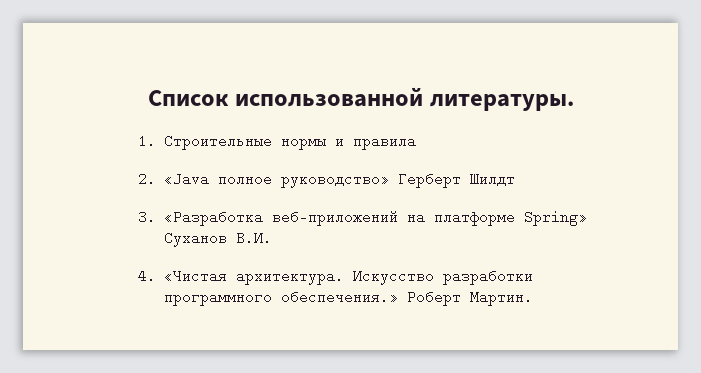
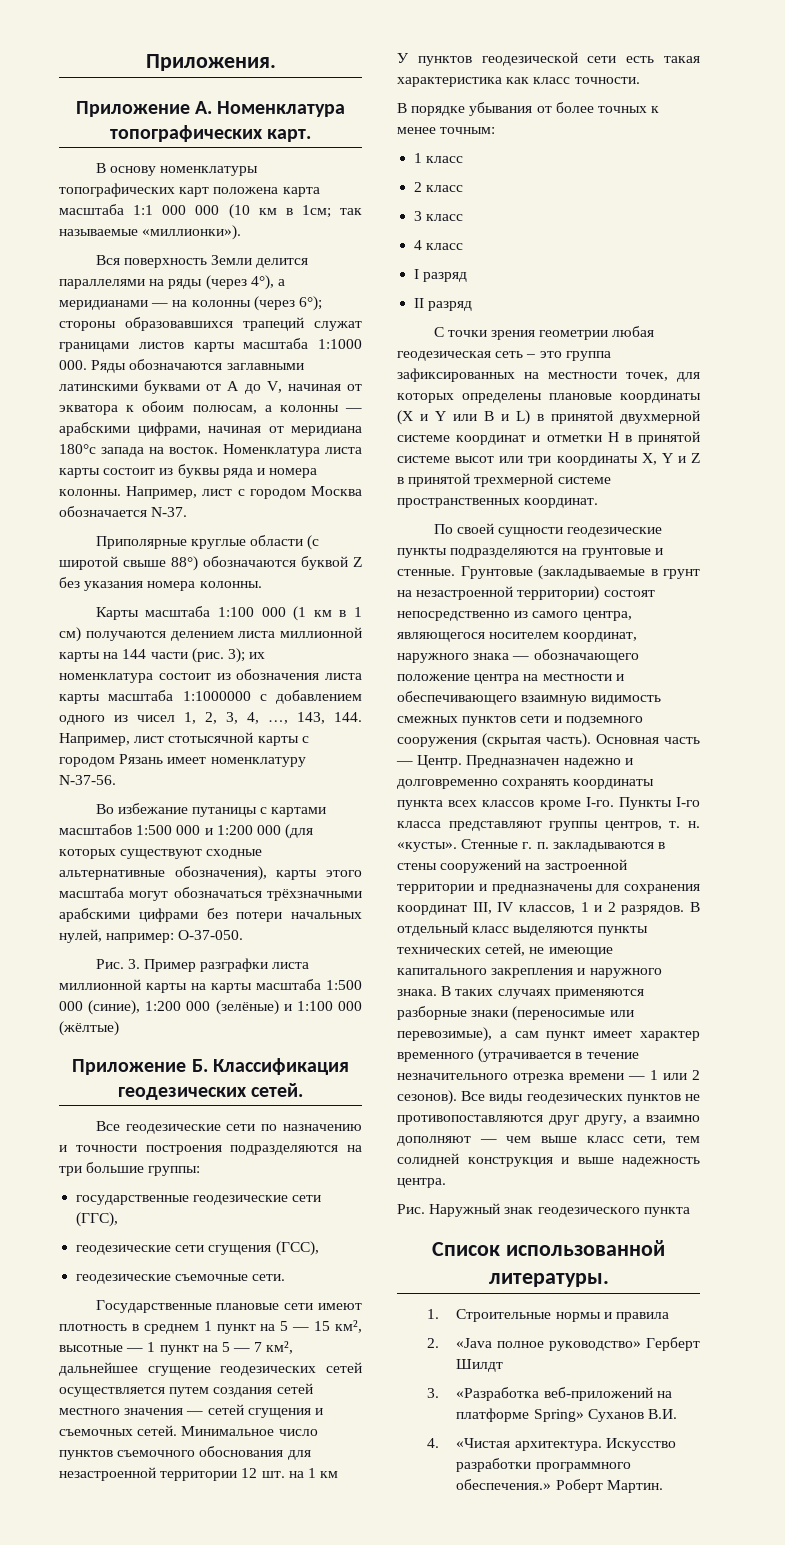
(148, 98) none -> [145,54,276,71] [75,101,346,117] [109,125,312,142] [95,163,259,176] [59,183,320,197] [59,204,362,219] [59,225,242,240] [95,255,309,268] [59,275,285,290] [59,296,322,311] [59,317,362,331] [59,338,362,352] [59,359,304,373] [59,380,362,394] [59,401,362,415] [59,422,362,436] [59,444,362,457] [59,464,318,478] [59,486,362,499] [59,506,188,517] [95,535,320,550] [59,556,362,571] [59,577,262,591] [95,606,362,621] [59,627,362,642] [59,648,266,663] [59,669,362,683] [59,690,362,704] [59,712,362,725] [59,732,309,746] [59,754,306,767] [59,775,116,785] [95,803,327,817] [59,824,314,839] [59,849,263,859] [59,866,362,881] [59,887,362,901] [59,908,362,922] [59,929,244,943] [95,958,310,972] [59,979,362,993] [59,1000,362,1015] [59,1021,119,1036] [72,1058,349,1075] [117,1083,304,1100] [95,1121,362,1134] [59,1145,362,1155] [59,1162,201,1176] [76,1195,322,1205] [76,1212,119,1227] [76,1241,319,1256] [76,1274,286,1284] [95,1300,362,1313] [59,1320,362,1334] [59,1341,294,1355] [59,1362,362,1376] [59,1383,313,1397] [59,1404,323,1418] [59,1425,318,1436] [59,1446,311,1460] [59,1467,339,1481] [397,52,700,66] [397,77,640,87] [397,102,660,116] [397,127,496,134] [414,153,464,163] [414,182,464,192] [414,211,464,221] [414,240,464,250] [414,269,468,282] [414,298,473,311] [433,326,655,340] [397,351,611,361] [397,368,700,382] [397,393,701,403] [397,410,700,425] [397,431,700,445] [397,453,700,466] [397,473,611,487] [397,498,599,508] [433,523,663,537] [397,548,663,558] [397,565,700,580] [397,586,655,601] [397,611,632,621] [397,632,638,642] [397,649,639,663] [397,674,624,684] [397,691,662,705] [397,716,643,726] [397,733,700,748] [396,755,633,768] [397,779,655,789] [397,797,700,810] [397,821,700,831] [397,839,665,852] [397,859,627,873] [397,884,700,894] [397,902,700,915] [397,922,648,936] [397,943,613,957] [397,968,662,978] [397,986,644,999] [397,1006,634,1021] [397,1027,700,1042] [397,1048,639,1063] [397,1070,700,1083] [397,1090,700,1105] [397,1115,700,1125] [397,1136,700,1146] [397,1153,700,1167] [397,1178,446,1188] [397,1203,690,1217] Приложения. // Приложение А. Номенклатура топографических карт. // В основу номенклатуры топографических карт положена карта масштаба 1:1 000 000 (10 км в 1см; так называемые «миллионки»). // Вся поверхность Земли делится параллелями на ряды (через 4°), а меридианами — на колонны (через 6°); стороны образовавшихся трапеций служат границами листов карты масштаба 1:1000 000. Ряды обозначаются заглавными латинскими буквами от А до V, начиная от экватора к обоим полюсам, а колонны — арабскими цифрами, начиная от меридиана 180°с запада на восток. Номенклатура листа карты состоит из буквы ряда и номера колонны. Например, лист с городом Москва обозначается N-37. // Приполярные круглые области (с широтой свыше 88°) обозначаются буквой Z без указания номера колонны. // Карты масштаба 1:100 000 (1 км в 1 см) получаются делением листа миллионной карты на 144 части (рис. 3); их номенклатура состоит из обозначения листа карты масштаба 1:1000000 с добавлением одного из чисел 1, 2, 3, 4, …, 143, 144. Например, лист стотысячной карты с городом Рязань имеет номенклатуру N-37-56. // Во избежание путаницы с картами масштабов 1:500 000 и 1:200 000 (для которых существуют сходные альтернативные обозначения), карты этого масштаба могут обозначаться трёхзначными арабскими цифрами без потери начальных нулей, например: О-37-050. // Рис. 3. Пример разграфки листа миллионной карты на карты масштаба 1:500 000 (синие), 1:200 000 (зелёные) и 1:100 000 (жёлтые) // Приложение Б. Классификация геодезических сетей. // Все геодезические сети по назначению и точности построения подразделяются на три большие группы: // государственные геодезические сети (ГГС), // геодезические сети сгущения (ГСС), // геодезические съемочные сети. // Государственные плановые сети имеют плотность в среднем 1 пункт на 5 — 15 км², высотные — 1 пункт на 5 — 7 км², дальнейшее сгущение геодезических сетей осуществляется путем создания сетей местного значения — сетей сгущения и съемочных сетей. Минимальное число пунктов съемочного обоснования для незастроенной территории 12 шт. на 1 км // У пунктов геодезической сети есть такая характеристика как класс точности. // В порядке убывания от более точных к менее точным: // 1 класс // 2 класс // 3 класс // 4 класс // I разряд // II разряд // С точки зрения геометрии любая геодезическая сеть – это группа зафиксированных на местности точек, для которых определены плановые координаты (X и Y или B и L) в принятой двухмерной системе координат и отметки H в принятой системе высот или три координаты X, Y и Z в принятой трехмерной системе пространственных координат. // По своей сущности геодезические пункты подразделяются на грунтовые и стенные. Грунтовые (закладываемые в грунт на незастроенной территории) состоят непосредственно из самого центра, являющегося носителем координат, наружного знака — обозначающего положение центра на местности и обеспечивающего взаимную видимость смежных пунктов сети и подземного сооружения (скрытая часть). Основная часть — Центр. Предназначен надежно и долговременно сохранять координаты пункта всех классов кроме I-го. Пункты I-го класса представляют группы центров, т. н. «кусты». Стенные г. п. закладываются в стены сооружений на застроенной территории и предназначены для сохранения координат III, IV классов, 1 и 2 разрядов. В отдельный класс выделяются пункты технических сетей, не имеющие капитального закрепления и наружного знака. В таких случаях применяются разборные знаки (переносимые или перевозимые), а сам пункт имеет характер временного (утрачивается в течение незначительного отрезка времени — 1 или 2 сезонов). Все виды геодезических пунктов не противопоставляются друг другу, а взаимно дополняют — чем выше класс сети, тем солидней конструкция и выше надежность центра. // Рис. Наружный знак геодезического пункта //

